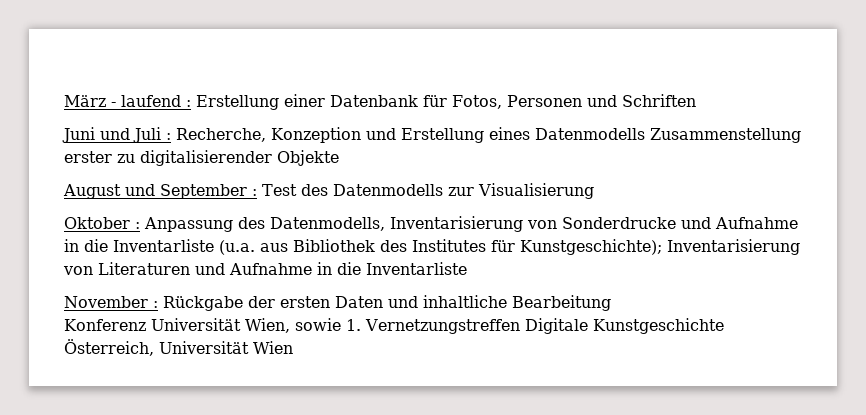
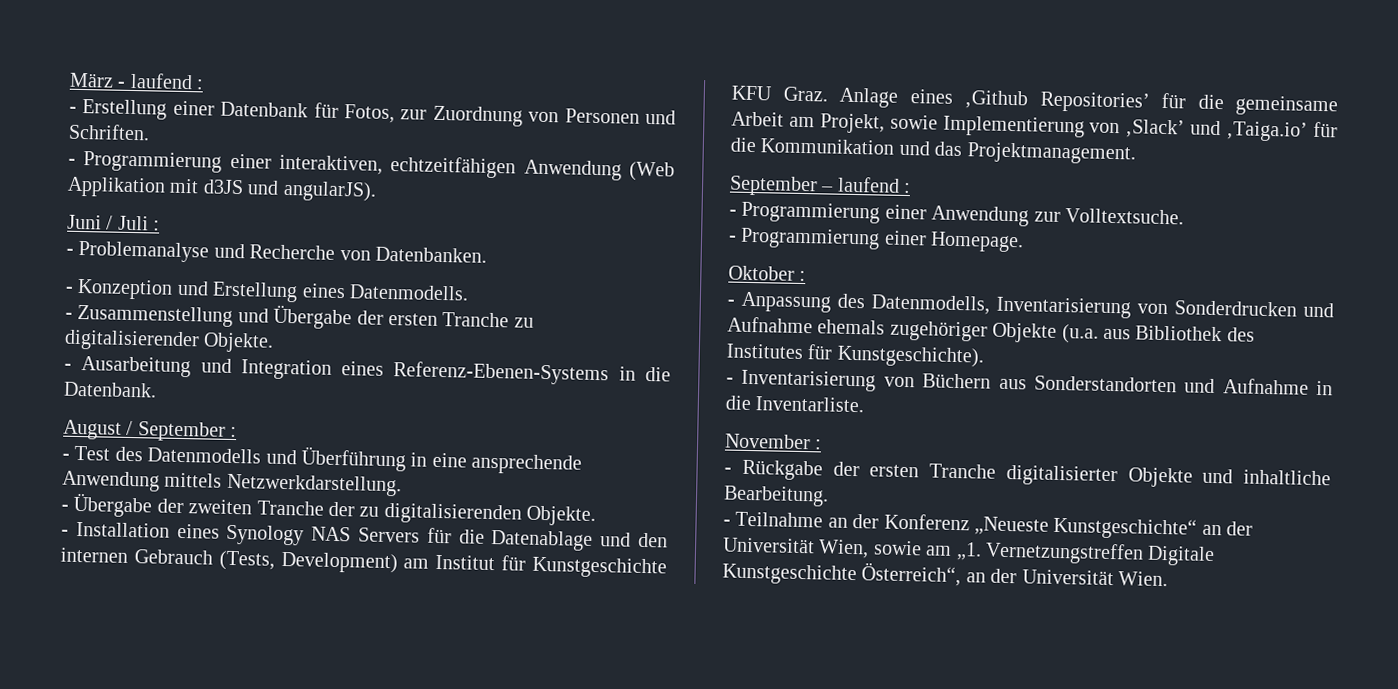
(191, 103) none -> [69,106,77,113] // -
[506,94,696,107] Personen und Schriften -> [400,105,676,127] [68,123,150,141] [68,151,675,182] [67,176,377,202] zur Zuordnung von Personen und Schriften. // - Programmierung einer interaktiven, echtzeitfähigen Anwendung (Web Applikation mit d3JS und angularJS).
[100,128,130,140] und -> [106,215,114,230] /
[176,127,801,143] [64,150,339,166] Recherche, Konzeption und Erstellung eines Datenmodells Zusammenstellung erster zu digitalisierender Objekte -> [66,240,487,263] [65,278,469,303] [65,304,534,330] [64,329,275,353] [64,356,672,386] [63,381,157,398] // - Problemanalyse und Recherche von Datenbanken. // - Konzeption und Erstellung eines Datenmodells. // - Zusammenstellung und Übergabe der ersten Tranche zu digitalisierender Objekte. // - Ausarbeitung und Integration eines Referenz-Ebenen-Systems in die Datenbank.
[125,184,155,196] und -> [126,420,134,436] /
(257, 192) none -> [62,453,70,460] // -
[447,183,594,199] zur Visualisierung -> [265,446,583,475] [62,470,402,497] [61,492,597,527] [61,521,668,551] [60,547,667,579] [731,85,1338,117] [731,111,1338,142] [730,137,1136,165] [729,175,912,197] [729,201,1184,227] [728,227,1025,253] und Überführung in eine ansprechende Anwendung mittels Netzwerkdarstellung. // - Übergabe der zweiten Tranche der zu digitalisierenden Objekte. // - Installation eines Synology NAS Servers für die Datenablage und den internen Gebrauch (Tests, Development) am Institut für Kunstgeschichte KFU Graz. Anlage eines ‚Github Repositories’ für die gemeinsame Arbeit am Projekt, sowie Implementierung von ‚Slack’ und ‚Taiga.io’ für die Kommunikation und das Projektmanagement. // September – laufend : // - Programmierung einer Anwendung zur Volltextsuche. // - Programmierung einer Homepage.
(140, 225) none -> [727,299,735,306] // -
[562,217,798,229] [64,239,214,252] Sonderdrucke und Aufnahme in die Inventarliste -> [1174,300,1334,318] [727,316,1058,343] Sonderdrucken und Aufnahme ehemals zugehöriger Objekte
[520,239,800,255] [63,262,467,275] Kunstgeschichte); Inventarisierung von Literaturen und Aufnahme in die Inventarliste -> [836,345,984,368] [726,369,1333,396] [725,395,865,413] Kunstgeschichte). // - Inventarisierung von Büchern aus Sonderstandorten und Aufnahme in die Inventarliste.
(158, 304) none -> [724,467,732,474] // -
[335,295,611,311] [64,319,146,331] Daten und inhaltliche Bearbeitung // Konferenz -> [929,463,1331,488] [723,485,829,507] [723,511,1254,540] Tranche digitalisierter Objekte und inhaltliche Bearbeitung. // - Teilnahme an der Konferenz „Neueste Kunstgeschichte“ an der
[346,319,361,331] 1. -> [925,542,982,561] am „1.
[64,339,293,356] Österreich, Universität Wien -> [861,562,1168,587] Österreich“, an der Universität Wien.

